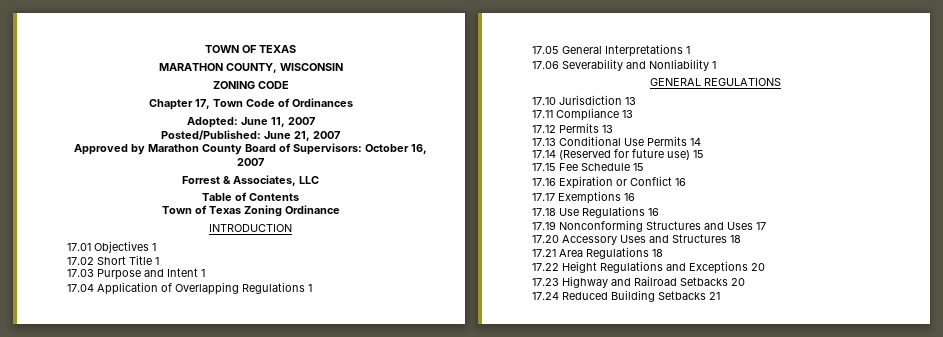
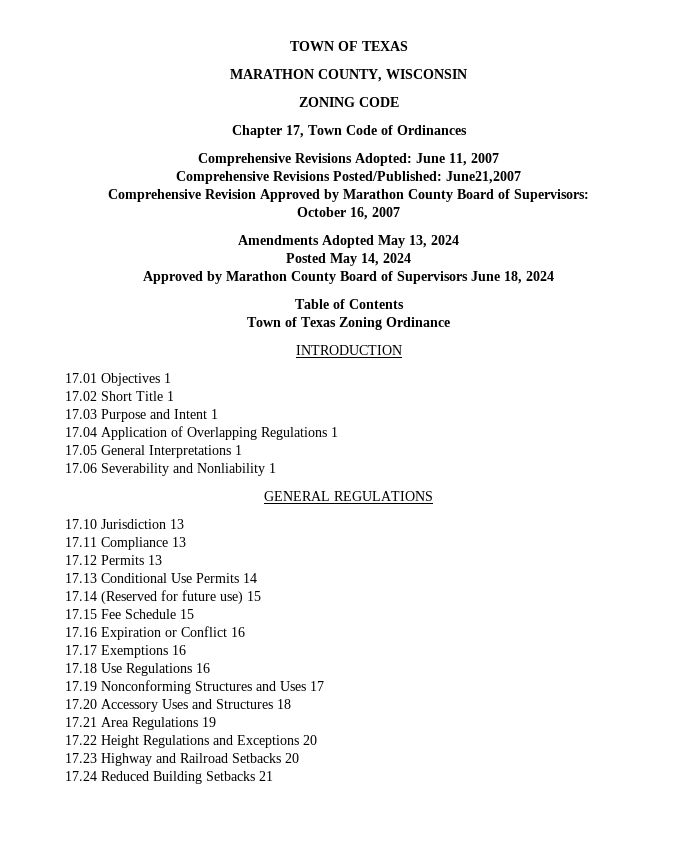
(353, 102) none -> [198,153,352,166] Comprehensive Revisions
[161,130,340,141] [74,143,427,155] [237,158,264,166] [182,175,319,186] Posted/Published: June 21, 2007 // Approved by Marathon County Board of Supervisors: October 16, 2007 // Forrest & Associates, LLC -> [176,171,521,184] [108,189,589,202] [297,207,400,220] [238,235,459,248] [286,253,411,266] [143,271,554,284] Comprehensive Revisions Posted/Published: June21,2007 // Comprehensive Revision Approved by Marathon County Board of Supervisors: // October 16, 2007 // Amendments Adopted May 13, 2024 // Posted May 14, 2024 // Approved by Marathon County Board of Supervisors June 18, 2024
[652,249,663,257] 18 -> [202,717,216,727] 19

